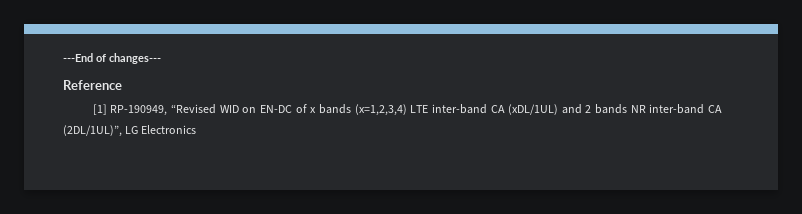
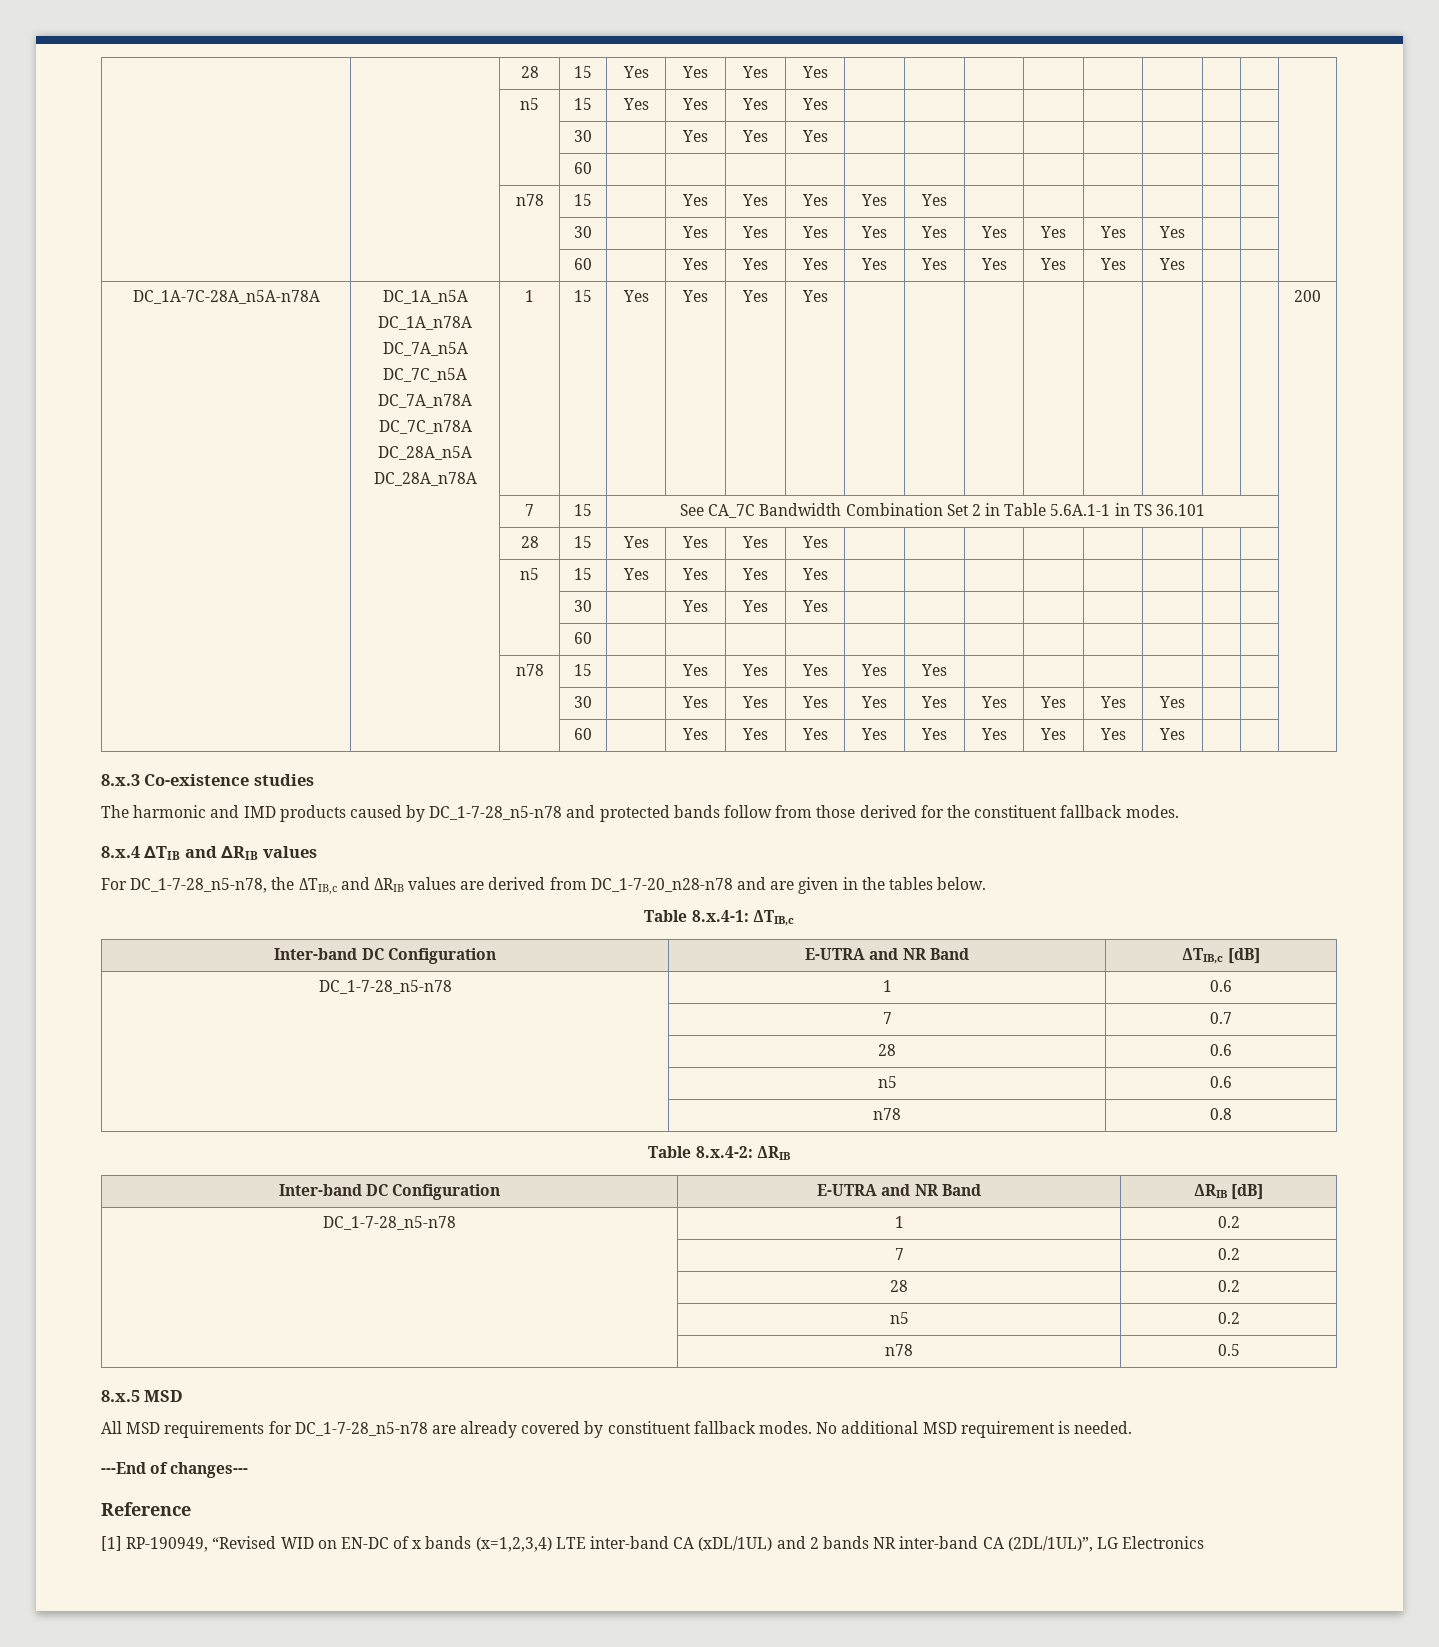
(63, 57) none -> [520,66,539,78] [574,66,592,78] [622,66,649,78] [682,66,708,78] [742,66,768,78] [801,66,828,78] [520,98,539,110] [574,98,592,110] [622,98,649,110] [682,98,708,110] [742,98,768,110] [801,98,828,110] [574,130,592,142] [682,130,708,142] [742,130,768,142] [801,130,828,142] [574,162,592,174] [515,194,544,206] [574,194,592,206] [682,194,708,206] [742,194,768,206] [801,194,828,206] [861,194,887,206] [921,194,947,206] [574,226,592,238] [682,226,708,238] [742,226,768,238] [801,226,828,238] [861,226,887,238] [921,226,947,238] [980,226,1007,238] [1040,226,1066,238] [1099,226,1126,238] [1159,226,1185,238] [574,258,592,270] [682,258,708,270] [742,258,768,270] [801,258,828,270] [861,258,887,270] [921,258,947,270] [980,258,1007,270] [1040,258,1066,270] [1099,258,1126,270] [1159,258,1185,270] [132,290,320,304] [382,290,468,304] [378,316,472,330] [382,342,468,356] [383,368,467,382] [378,394,472,408] [378,420,472,434] [378,446,472,460] [373,472,477,486] [525,290,534,302] [574,290,592,302] [622,290,649,302] [682,290,708,302] [742,290,768,302] [801,290,828,302] [1294,290,1321,302] [525,504,534,516] [574,504,592,516] [679,503,1206,518] [520,536,539,548] [574,536,592,548] [622,536,649,548] [682,536,708,548] [742,536,768,548] [801,536,828,548] [520,568,539,580] [574,568,592,580] [622,568,649,580] [682,568,708,580] [742,568,768,580] [801,568,828,580] [574,600,592,612] [682,600,708,612] [742,600,768,612] [801,600,828,612] [574,632,592,644] [515,664,544,676] [574,664,592,676] [682,664,708,676] [742,664,768,676] [801,664,828,676] [861,664,887,676] [921,664,947,676] [574,696,592,708] [682,696,708,708] [742,696,768,708] [801,696,828,708] [861,696,887,708] [921,696,947,708] [980,696,1007,708] [1040,696,1066,708] [1099,696,1126,708] [1159,696,1185,708] [574,728,592,740] [682,728,708,740] [742,728,768,740] [801,728,828,740] [861,728,887,740] [921,728,947,740] [980,728,1007,740] [1040,728,1066,740] [1099,728,1126,740] [1159,728,1185,740] [101,774,314,786] [101,805,1179,822] [101,846,317,860] [101,877,987,895] [644,910,794,926] [274,948,496,964] [805,948,969,960] [1182,948,1260,964] [318,980,452,994] [882,980,892,992] [1210,980,1232,992] [882,1012,892,1024] [1210,1012,1232,1024] [878,1044,897,1056] [1210,1044,1232,1056] [877,1076,897,1088] [1210,1076,1232,1088] [873,1108,902,1120] [1210,1108,1232,1120] [648,1146,790,1160] [278,1184,501,1200] [817,1184,981,1196] [1193,1184,1264,1200] [323,1216,456,1230] [894,1216,904,1228] [1217,1216,1240,1228] [894,1248,904,1260] [1217,1248,1240,1260] [890,1280,909,1292] [1217,1280,1240,1292] [889,1312,909,1324] [1217,1312,1240,1324] [885,1344,914,1356] [1217,1344,1240,1356] [101,1390,184,1402] [101,1421,1133,1438] | | 28 | 15 | Yes | Yes | Yes | Yes | | | | | | | | | // | | n5 | 15 | Yes | Yes | Yes | Yes | | | | | | | | | // | | | 30 | | Yes | Yes | Yes | | | | | | | | | // | | | 60 | | | | | | | | | | | | | // | | n78 | 15 | | Yes | Yes | Yes | Yes | Yes | | | | | | | // | | | 30 | | Yes | Yes | Yes | Yes | Yes | Yes | Yes | Yes | Yes | | | // | | | 60 | | Yes | Yes | Yes | Yes | Yes | Yes | Yes | Yes | Yes | | | // DC_1A-7C-28A_n5A-n78A | DC_1A_n5A // DC_1A_n78A // DC_7A_n5A // DC_7C_n5A // DC_7A_n78A // DC_7C_n78A // DC_28A_n5A // DC_28A_n78A | 1 | 15 | Yes | Yes | Yes | Yes | | | | | | | | | 200 // | | 7 | 15 | See CA_7C Bandwidth Combination Set 2 in Table 5.6A.1-1 in TS 36.101 | // | | 28 | 15 | Yes | Yes | Yes | Yes | | | | | | | | | // | | n5 | 15 | Yes | Yes | Yes | Yes | | | | | | | | | // | | | 30 | | Yes | Yes | Yes | | | | | | | | | // | | | 60 | | | | | | | | | | | | | // | | n78 | 15 | | Yes | Yes | Yes | Yes | Yes | | | | | | | // | | | 30 | | Yes | Yes | Yes | Yes | Yes | Yes | Yes | Yes | Yes | | | // | | | 60 | | Yes | Yes | Yes | Yes | Yes | Yes | Yes | Yes | Yes | | | // 8.x.3 Co-existence studies // The harmonic and IMD products caused by DC_1-7-28_n5-n78 and protected bands follow from those derived for the constituent fallback modes. // 8.x.4 ∆TIB and ∆RIB values // For DC_1-7-28_n5-n78, the ΔTIB,c and ΔRIB values are derived from DC_1-7-20_n28-n78 and are given in the tables below. // Table 8.x.4-1: ΔTIB,c // Inter-band DC Configuration | E-UTRA and NR Band | ΔTIB,c [dB] // DC_1-7-28_n5-n78 | 1 | 0.6 // | 7 | 0.7 // | 28 | 0.6 // | n5 | 0.6 // | n78 | 0.8 // Table 8.x.4-2: ΔRIB // Inter-band DC Configuration | E-UTRA and NR Band | ΔRIB [dB] // DC_1-7-28_n5-n78 | 1 | 0.2 // | 7 | 0.2 // | 28 | 0.2 // | n5 | 0.2 // | n78 | 0.5 // 8.x.5 MSD // All MSD requirements for DC_1-7-28_n5-n78 are already covered by constituent fallback modes. No additional MSD requirement is needed. //

